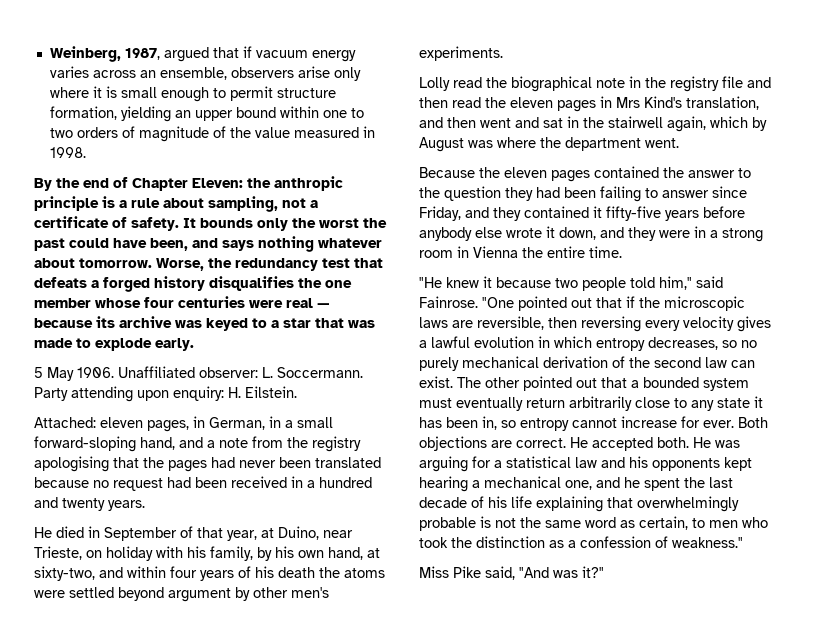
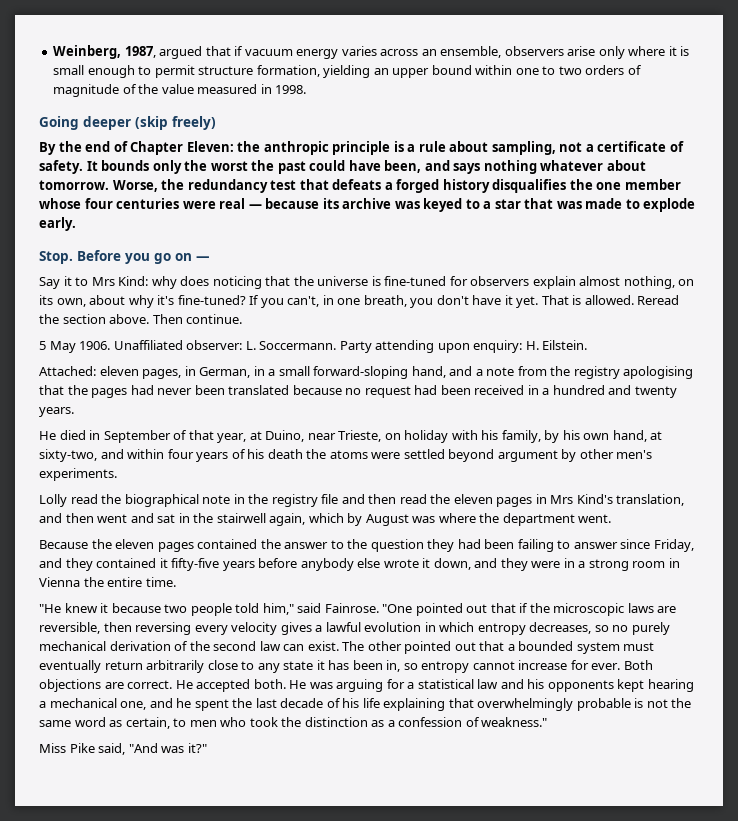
(86, 152) none -> [39,116,216,130] // Going deeper (skip freely)
(194, 344) none -> [39,250,210,264] [39,276,695,289] [39,295,680,308] [39,314,243,324] // Stop. Before you go on — // Say it to Mrs Kind: why does noticing that the universe is fine-tuned for observers explain almost nothing, on its own, about why it's fine-tuned? If you can't, in one breath, you don't have it yet. That is allowed. Reread the section above. Then continue.

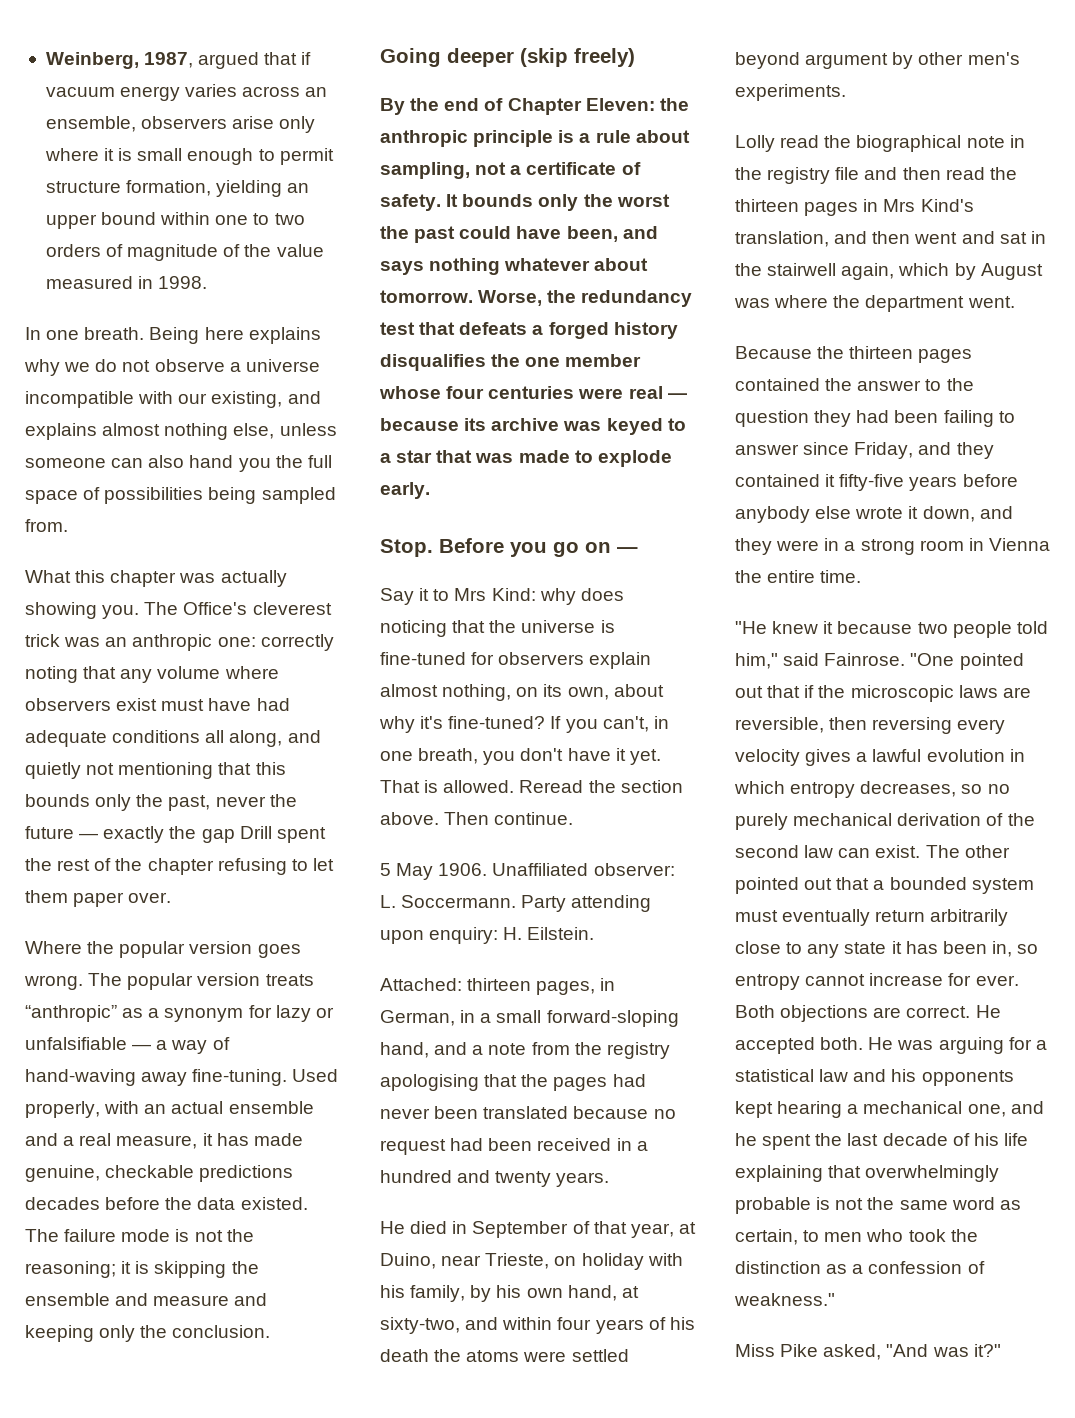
(307, 89) none -> [25,327,321,344] [24,359,320,376] [25,391,321,408] [25,423,337,440] [25,455,332,472] [25,487,336,504] [25,519,68,532] [25,570,287,587] [25,602,332,619] [25,634,334,651] [25,666,279,683] [25,698,290,711] [25,730,321,747] [25,762,286,779] [25,794,297,811] [25,826,326,843] [25,858,334,875] [25,890,172,907] [25,941,301,958] [24,973,314,990] [25,1005,334,1022] [25,1037,230,1054] [25,1069,339,1086] [25,1101,314,1118] [25,1133,303,1149] [25,1165,294,1182] [25,1197,308,1210] [25,1229,254,1242] [25,1261,259,1278] [25,1293,268,1306] [25,1325,271,1342] // In one breath. Being here explains why we do not observe a universe incompatible with our existing, and explains almost nothing else, unless someone can also hand you the full space of possibilities being sampled from. // What this chapter was actually showing you. The Office's cleverest trick was an anthropic one: correctly noting that any volume where observers exist must have had adequate conditions all along, and quietly not mentioning that this bounds only the past, never the future — exactly the gap Drill spent the rest of the chapter refusing to let them paper over. // Where the popular version goes wrong. The popular version treats “anthropic” as a synonym for lazy or unfalsifiable — a way of hand-waving away fine-tuning. Used properly, with an actual ensemble and a real measure, it has made genuine, checkable predictions decades before the data existed. The failure mode is not the reasoning; it is skipping the ensemble and measure and keeping only the conclusion.
[99,366,139,376] eleven -> [467,978,532,991] thirteen
[453,494,493,504] eleven -> [735,199,799,212] thirteen
[115,539,155,549] eleven -> [849,346,914,359] thirteen
[98,743,126,755] said, -> [823,1344,882,1360] asked,

